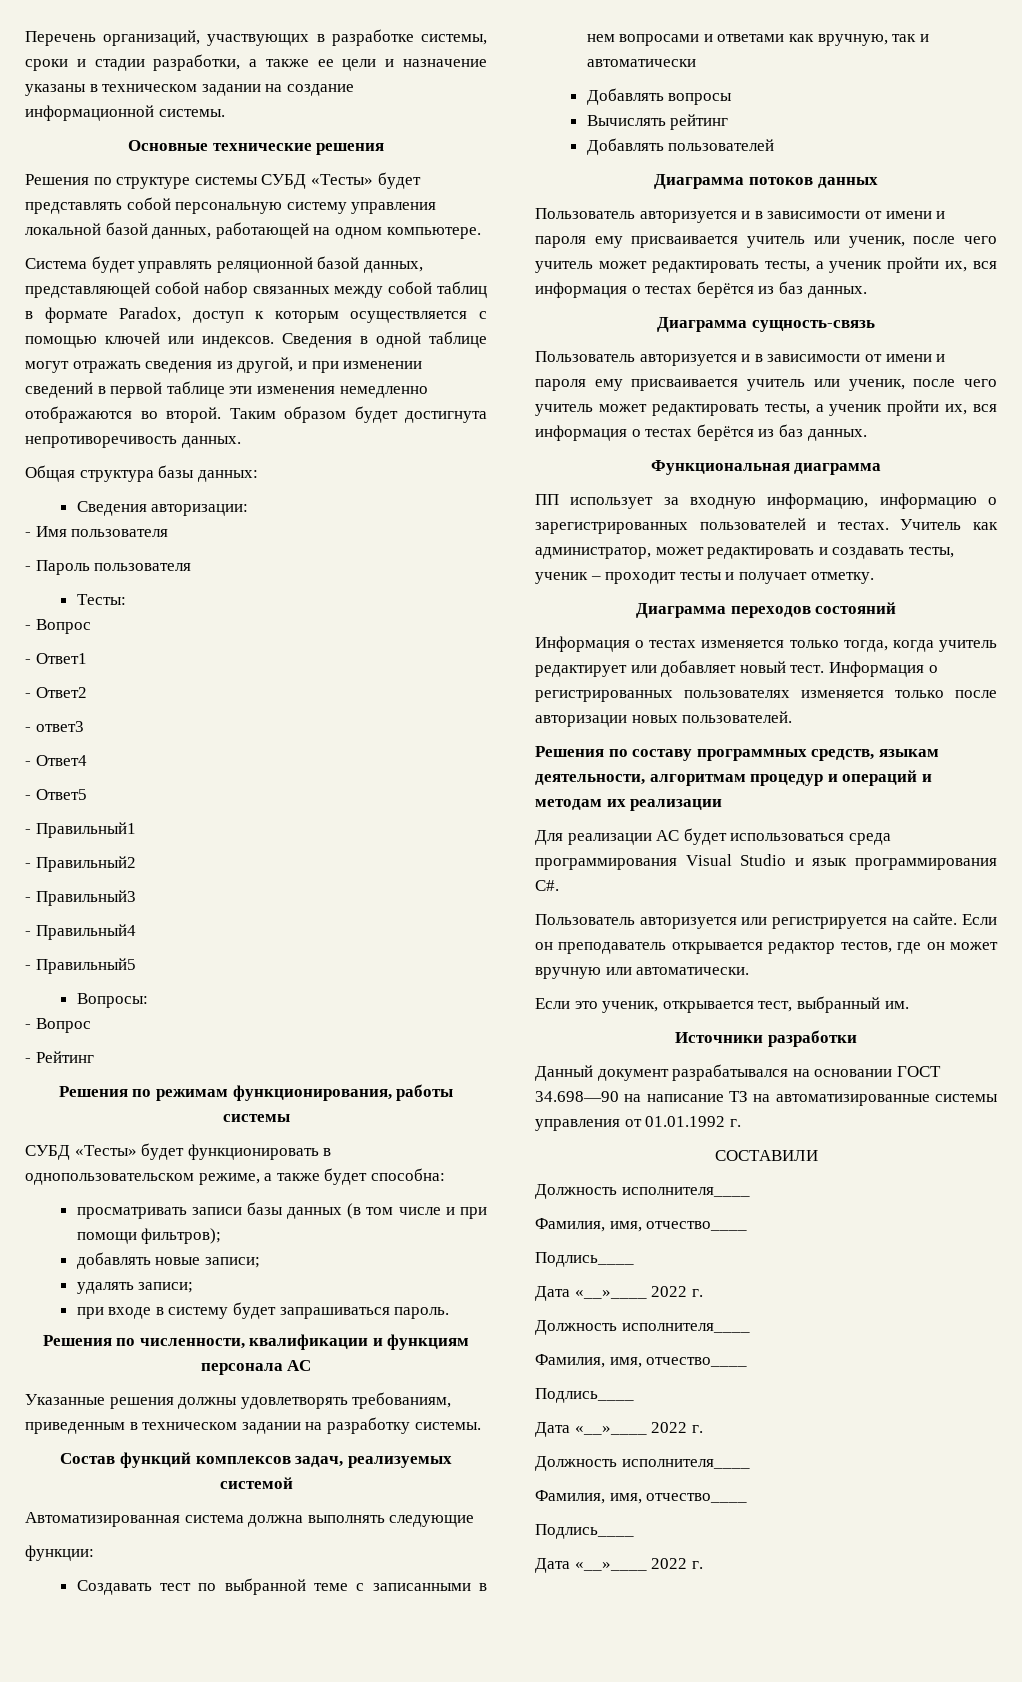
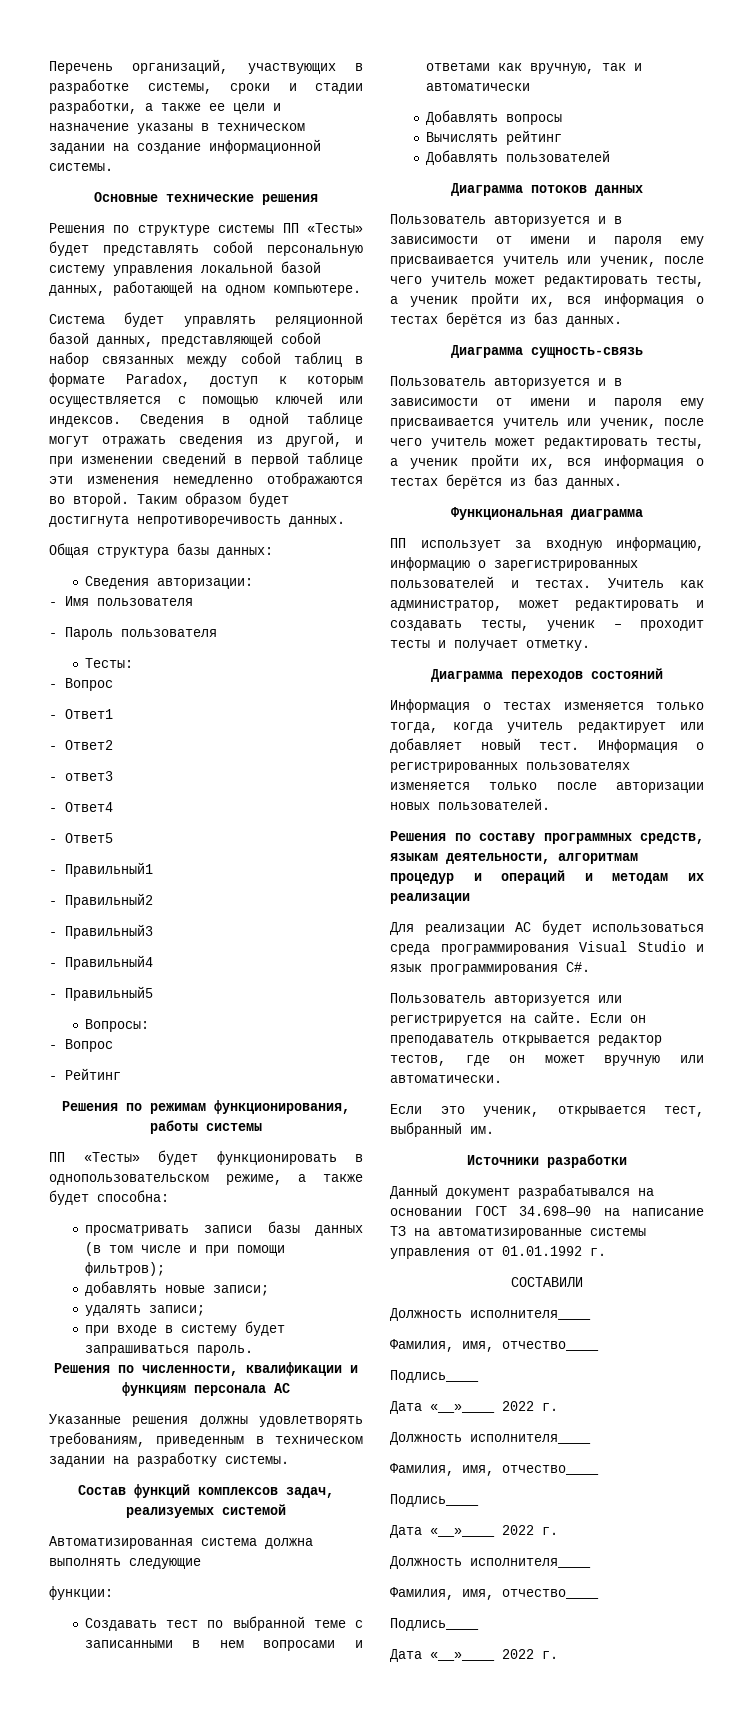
[261,174,307,189] СУБД -> [282,223,299,233] ПП
[25,1145,70,1160] СУБД -> [49,1152,65,1162] ПП

